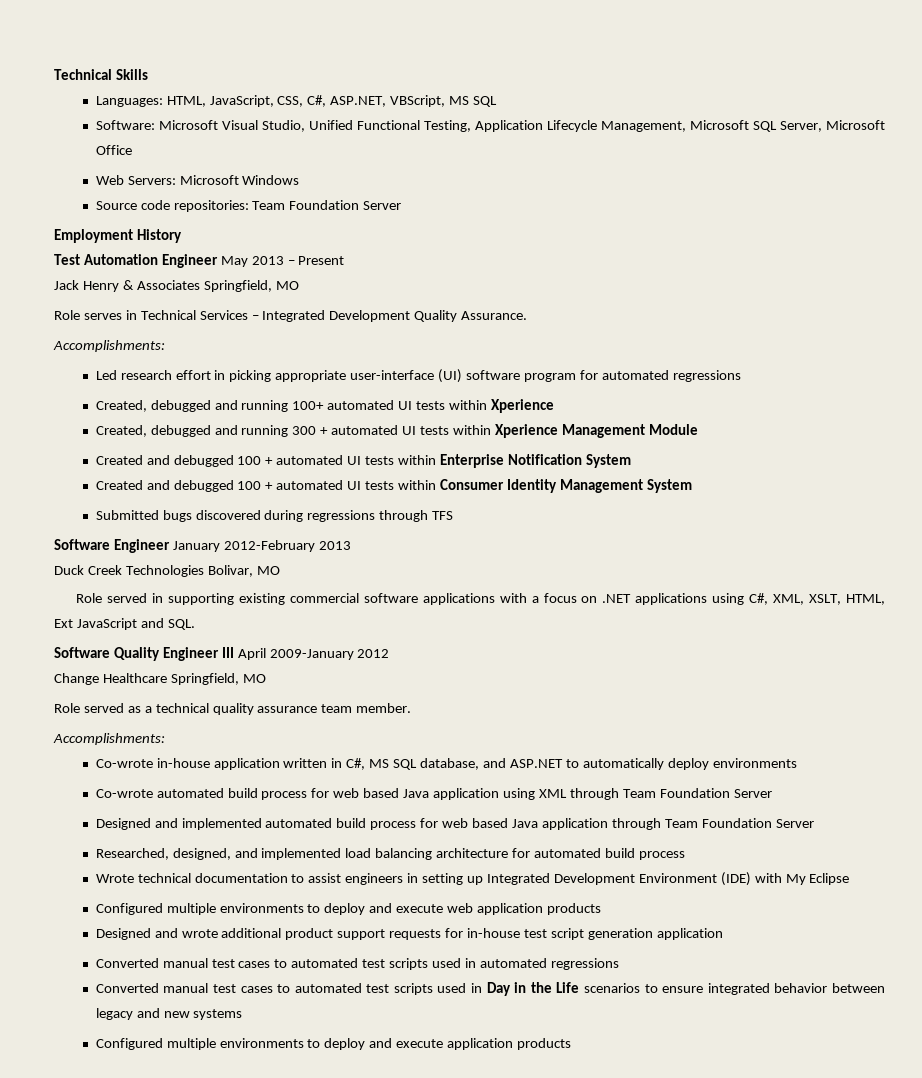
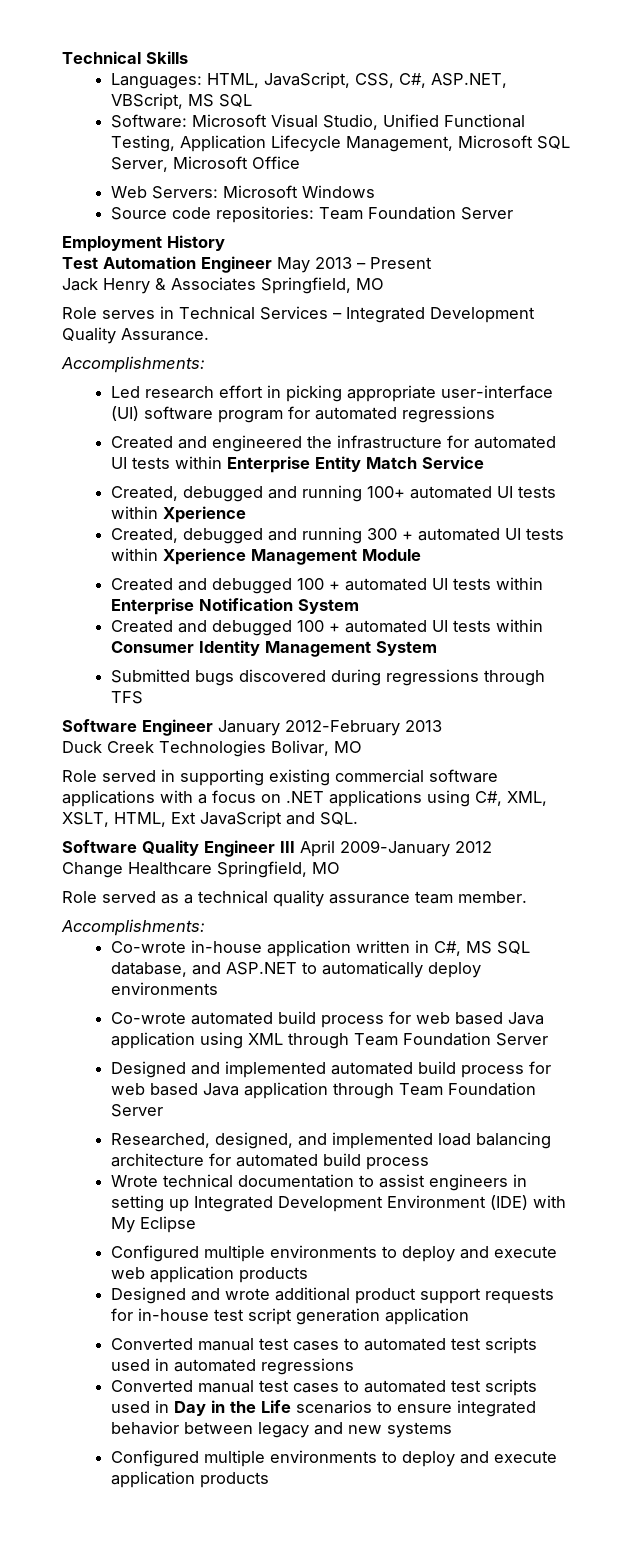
(741, 376) none -> [111,435,557,452] [111,456,485,473] // Created and engineered the infrastructure for automated UI tests within Enterprise Entity Match Service

